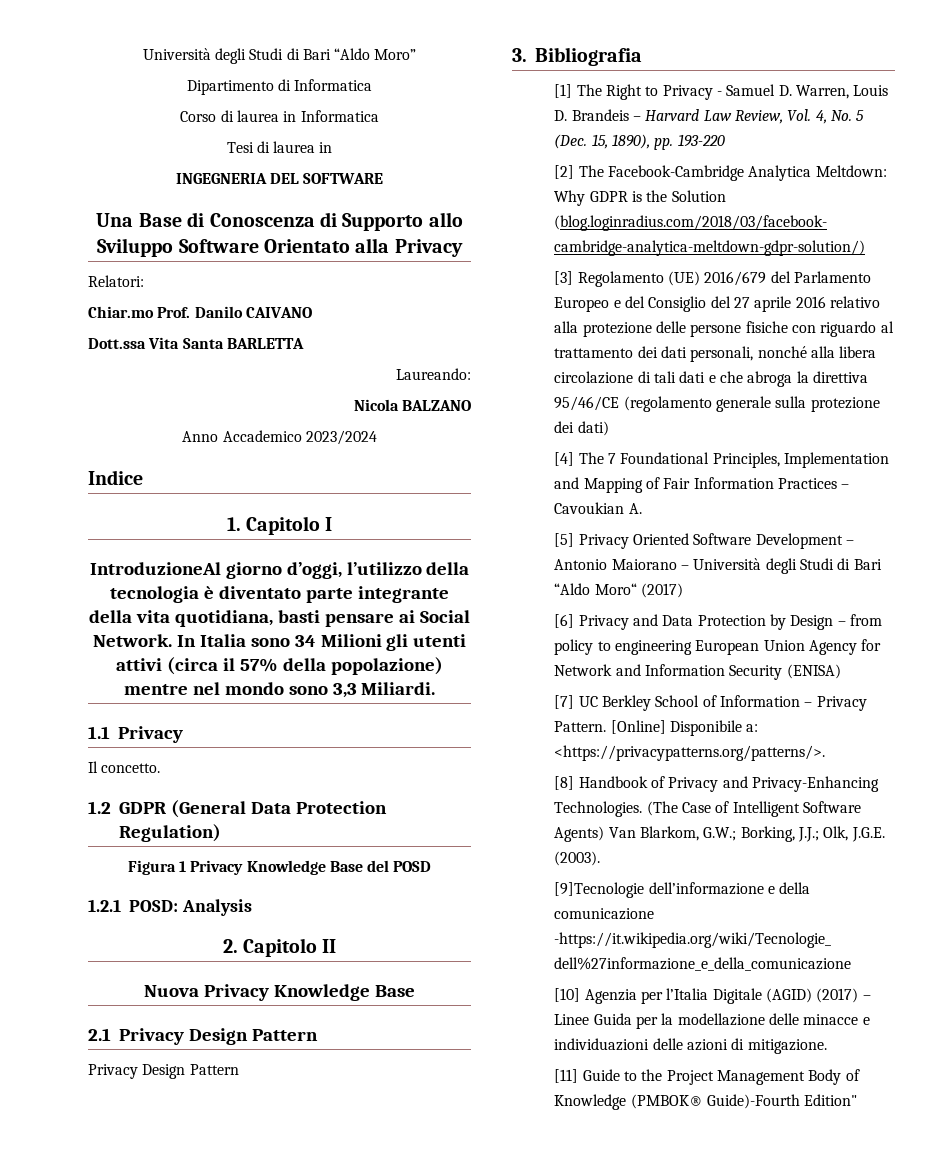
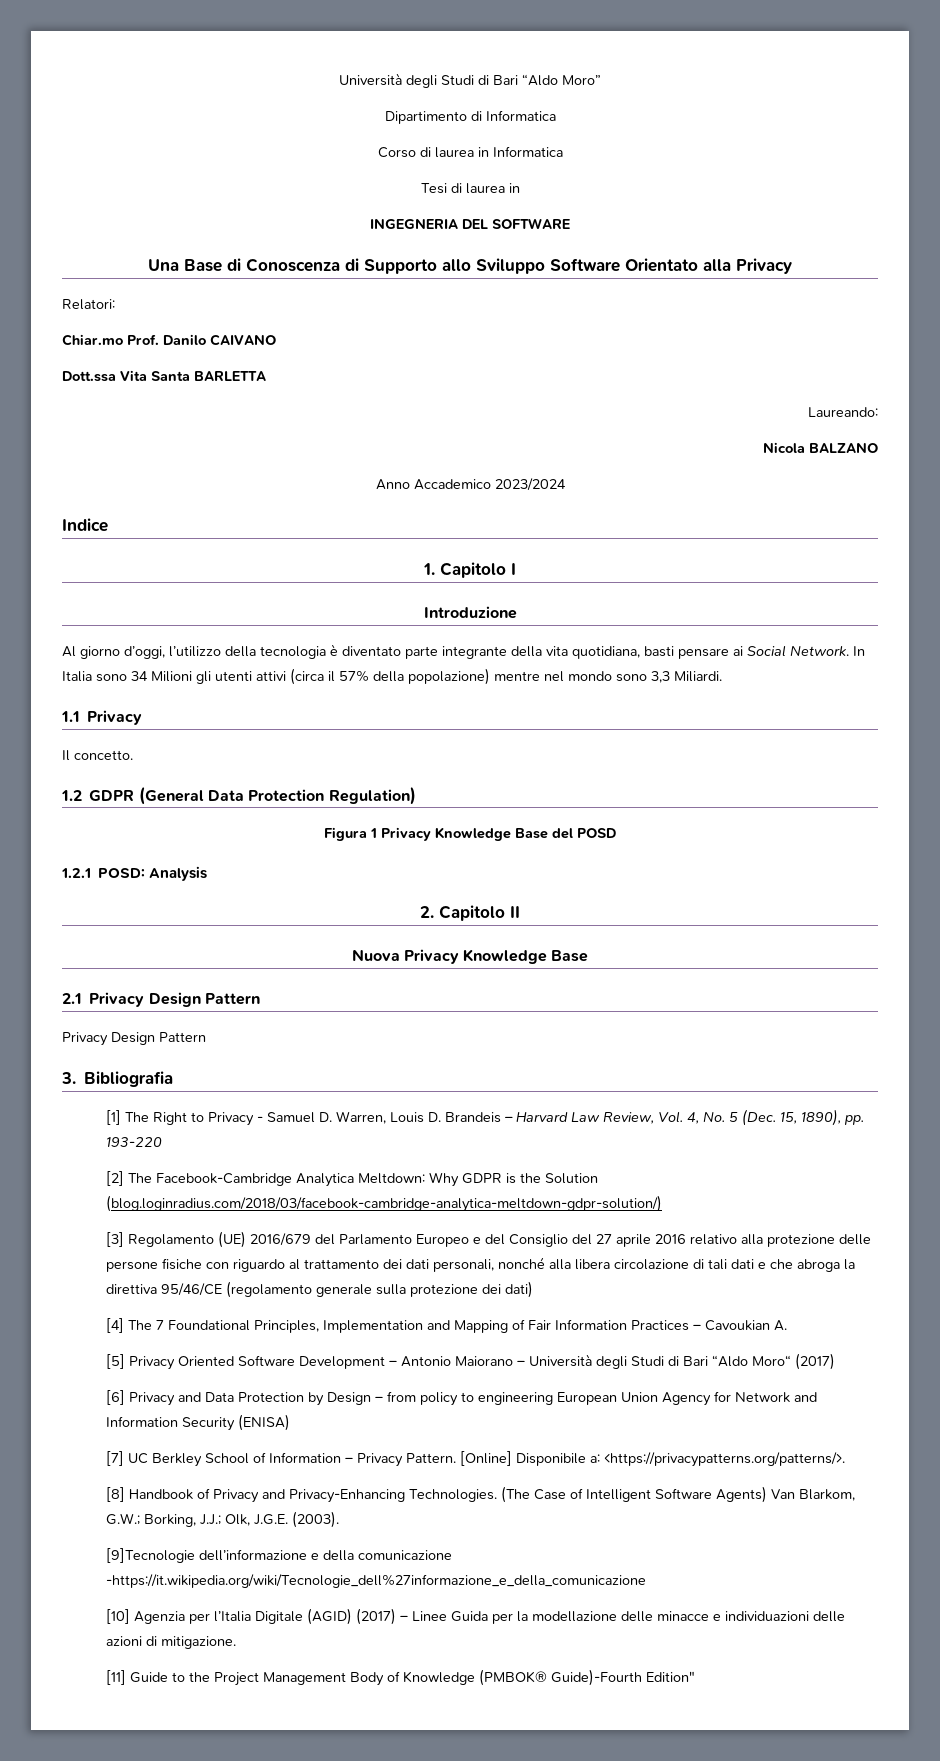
[89,562,221,575] IntroduzioneAl -> [423,606,517,619] [62,646,76,657] Introduzione // Al

